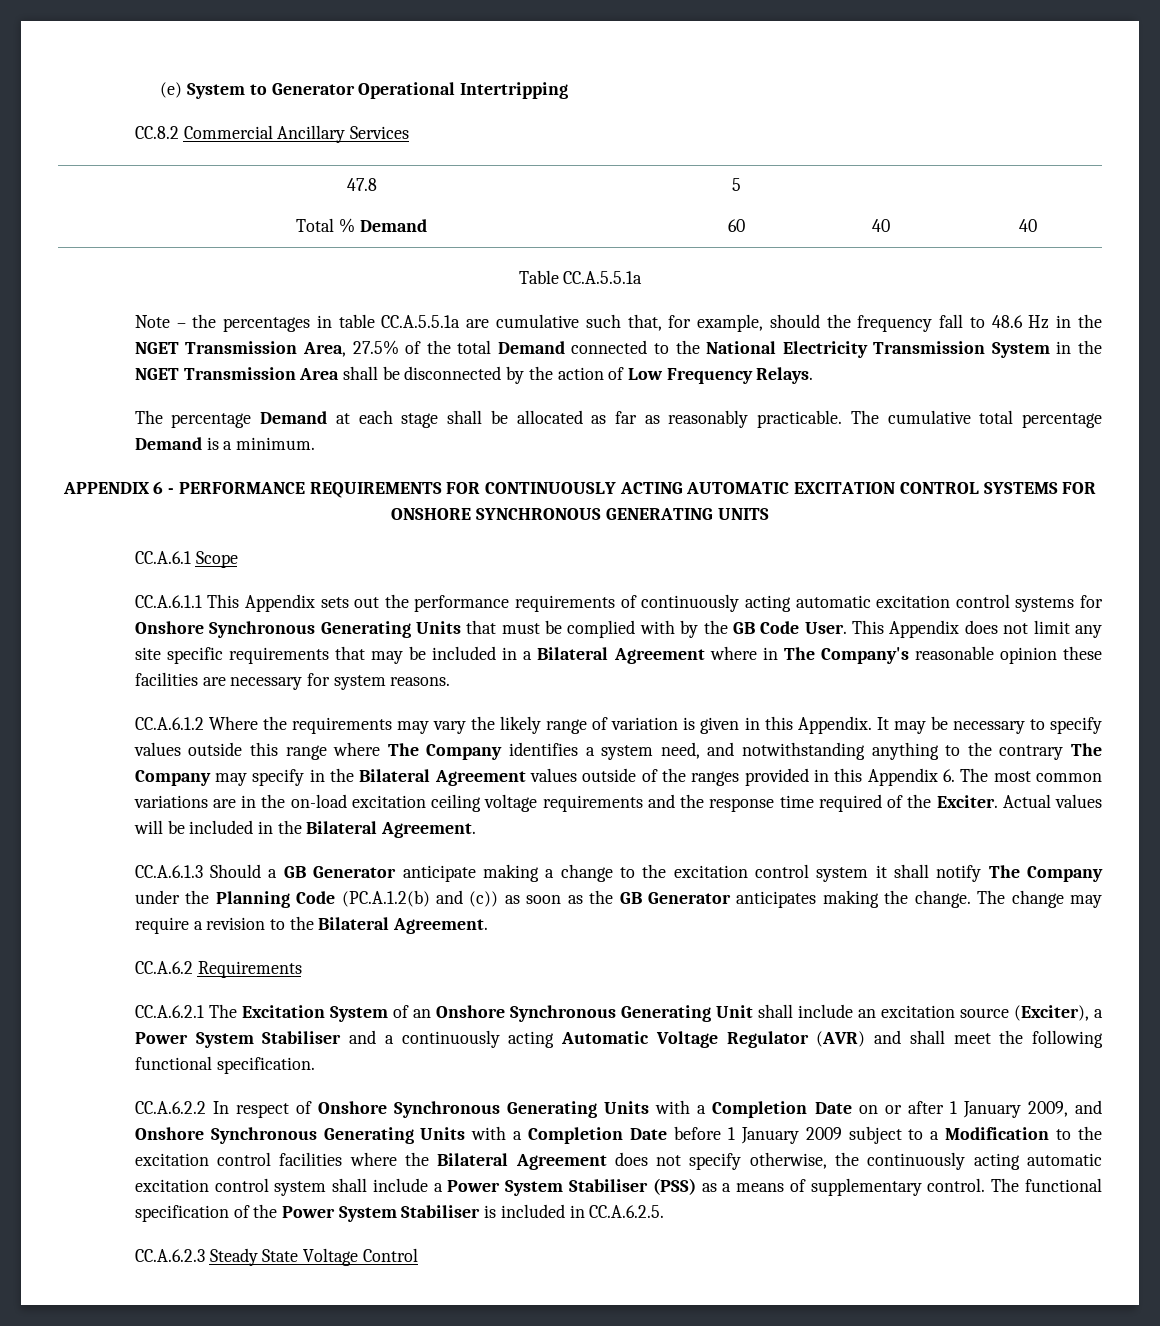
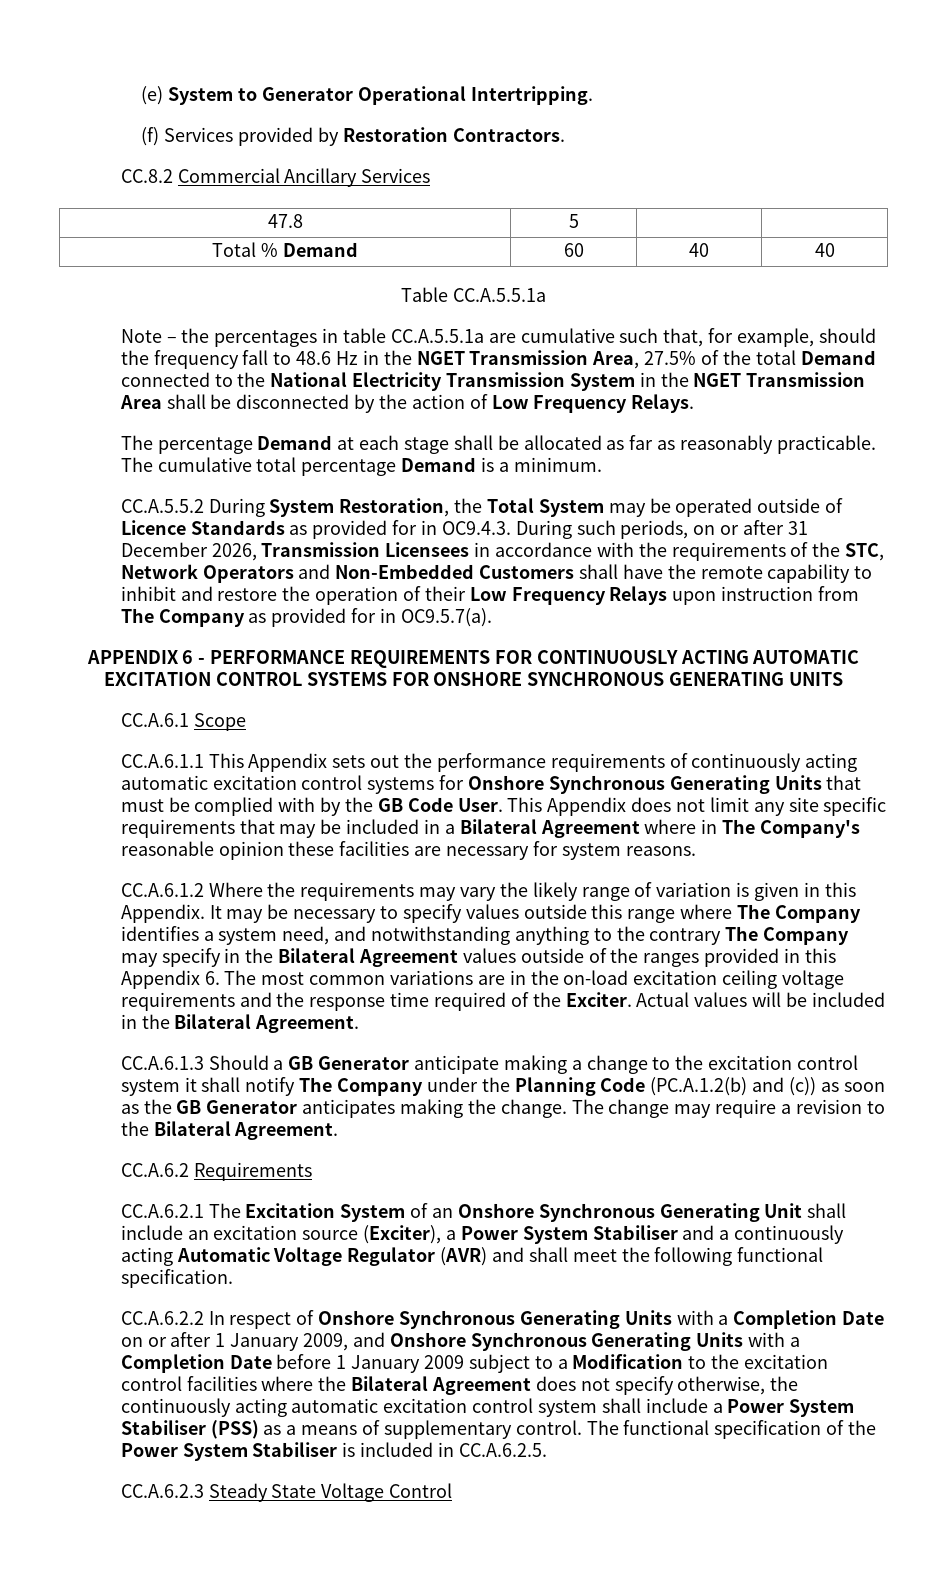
[459,82,568,99] Intertripping -> [470,86,593,105] [141,127,565,146] Intertripping. // (f) Services provided by Restoration Contractors.
(315, 443) none -> [120,498,844,517] [120,520,808,539] [120,542,885,561] [120,564,873,583] [120,586,860,605] [120,608,492,627] // CC.A.5.5.2 During System Restoration, the Total System may be operated outside of Licence Standards as provided for in OC9.4.3. During such periods, on or after 31 December 2026, Transmission Licensees in accordance with the requirements of the STC, Network Operators and Non-Embedded Customers shall have the remote capability to inhibit and restore the operation of their Low Frequency Relays upon instruction from The Company as provided for in OC9.5.7(a).

